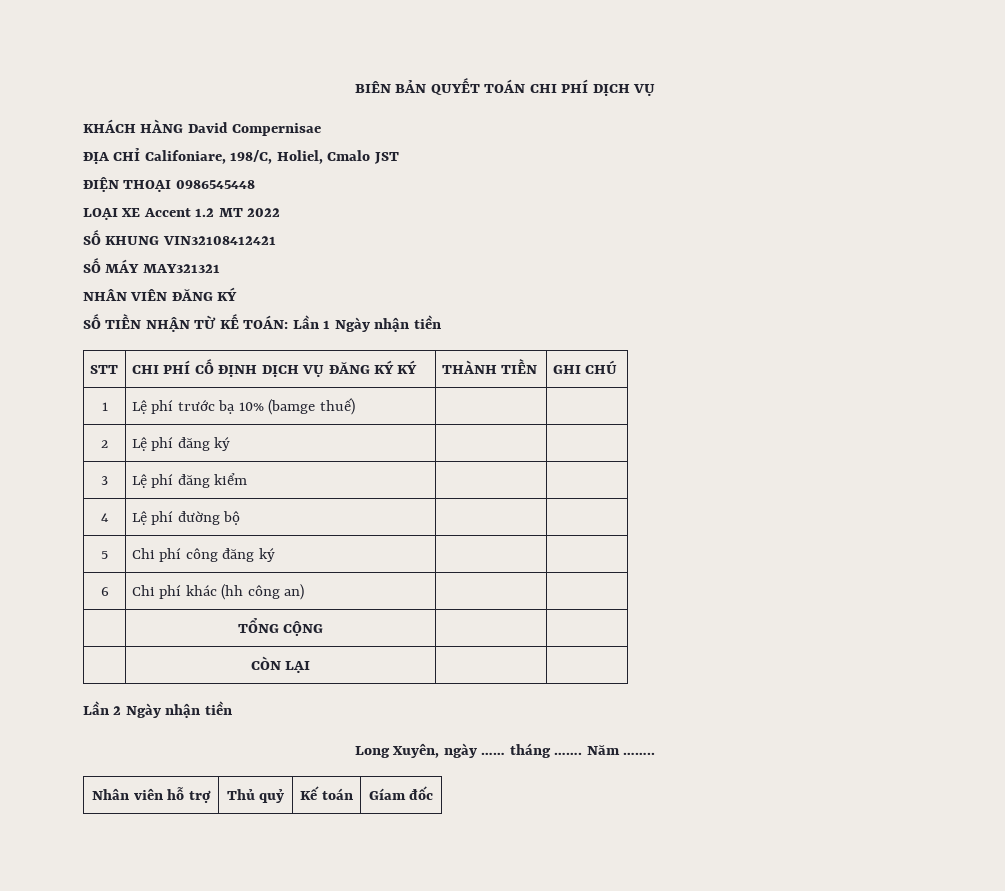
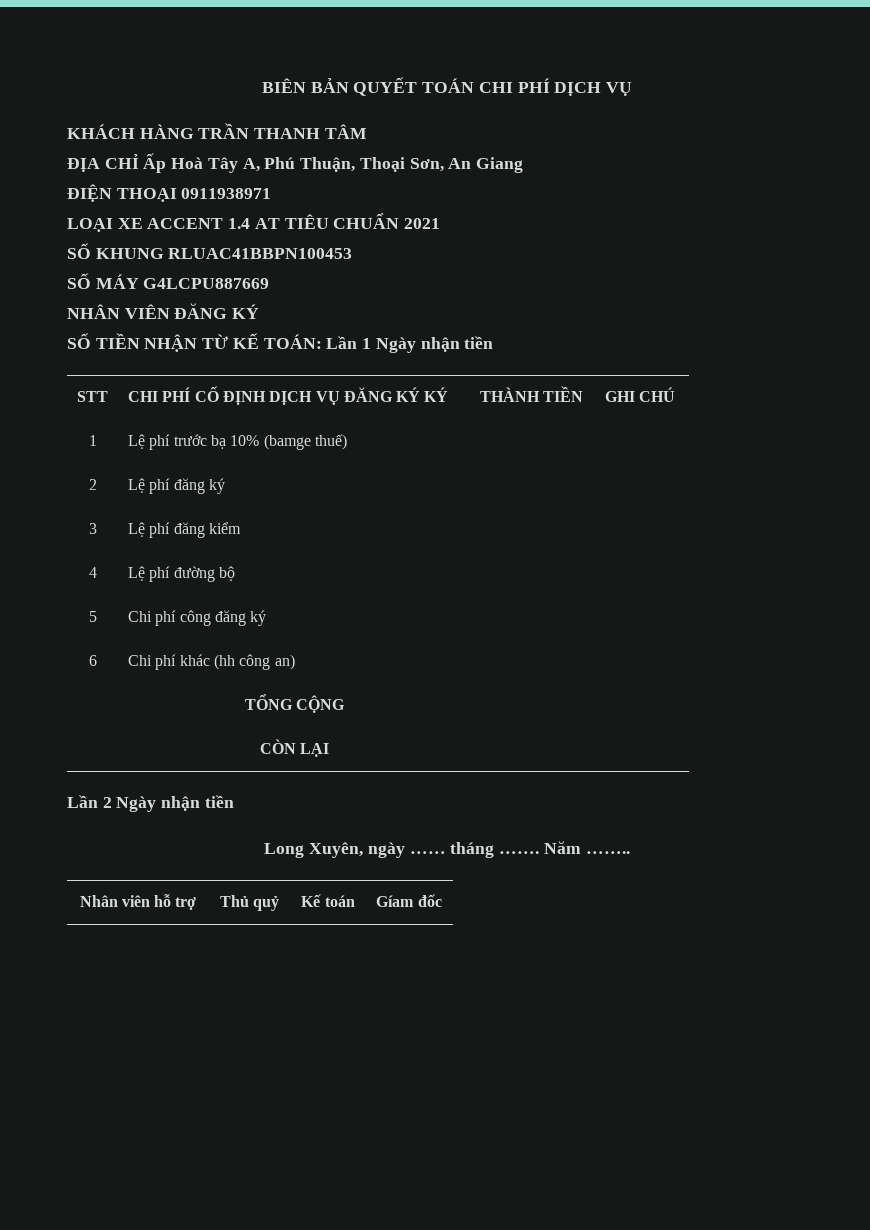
[187,122,322,136] David Compernisae -> [198,123,367,139] TRẦN THANH TÂM
[144,150,399,164] Califoniare, 198/C, Holiel, Cmalo JST -> [143,153,523,173] Ấp Hoà Tây A, Phú Thuận, Thoại Sơn, An Giang
[175,180,255,189] 0986545448 -> [181,188,272,199] 0911938971
[143,208,281,217] Accent 1.2 MT 2022 -> [147,213,441,229] ACCENT 1.4 AT TIÊU CHUẨN 2021
[162,236,276,245] VIN32108412421 -> [168,248,353,259] RLUAC41BBPN100453
[142,264,220,273] MAY321321 -> [143,278,270,289] G4LCPU887669

